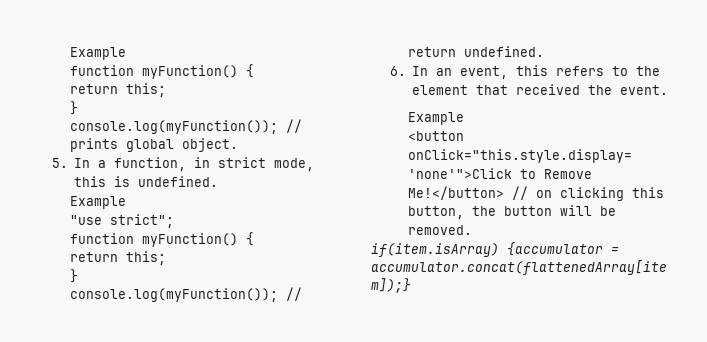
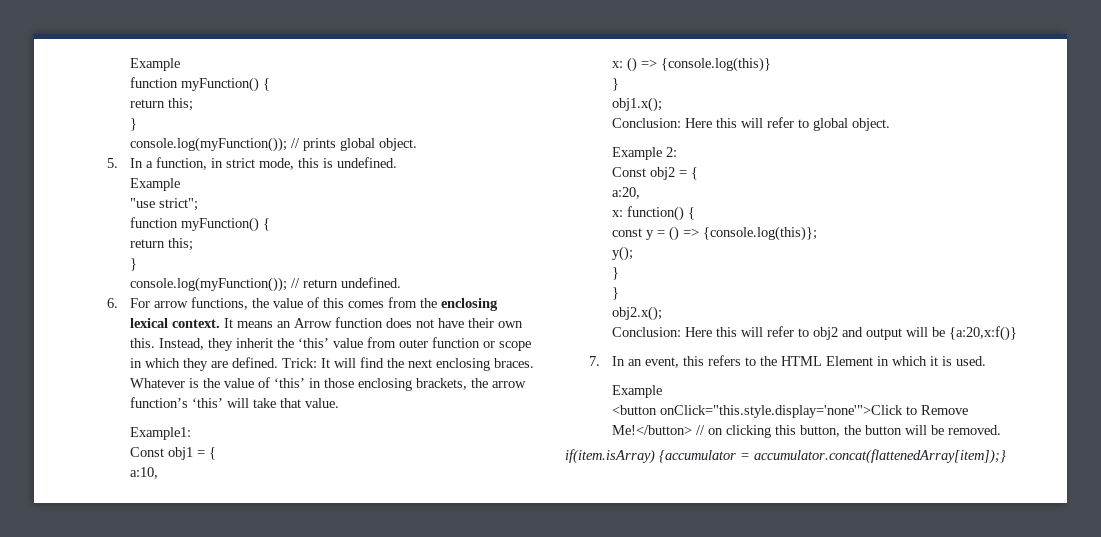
(406, 71) none -> [130,297,499,311] [130,317,524,328] [130,337,532,351] [130,357,535,371] [130,377,527,391] [130,397,340,408] [130,427,192,440] [130,447,217,460] [130,467,159,479] [612,57,772,72] [612,78,620,91] [612,97,663,112] [612,117,891,131] [612,147,678,160] [612,167,699,180] [612,187,641,199] [612,206,696,221] [612,226,818,241] [612,246,634,261] [612,267,620,280] [612,287,620,300] [612,306,663,321] [612,326,1018,341] [588,356,600,366] For arrow functions, the value of this comes from the enclosing lexical context. It means an Arrow function does not have their own this. Instead, they inherit the ‘this’ value from outer function or scope in which they are defined. Trick: It will find the next enclosing braces. Whatever is the value of ‘this’ in those enclosing brackets, the arrow function’s ‘this’ will take that value. // Example1: // Const obj1 = { // a:10, // x: () => {console.log(this)} // } // obj1.x(); // Conclusion: Here this will refer to global object. // Example 2: // Const obj2 = { // a:20, // x: function() { // const y = () => {console.log(this)}; // y(); // } // } // obj2.x(); // Conclusion: Here this will refer to obj2 and output will be {a:20,x:f()} // 7.
[411,84,668,95] element that received the event. -> [781,356,987,366] HTML Element in which it is used.

